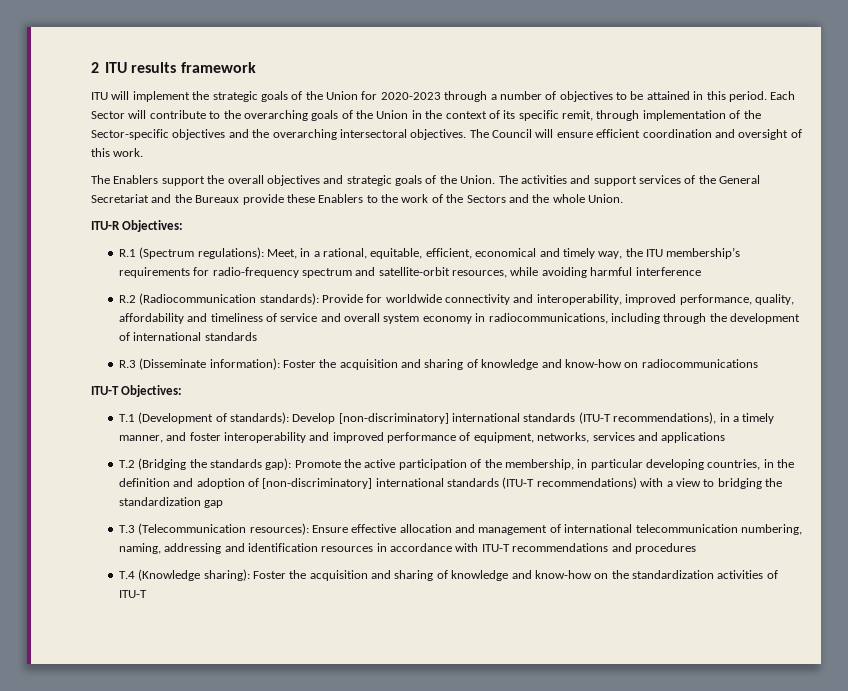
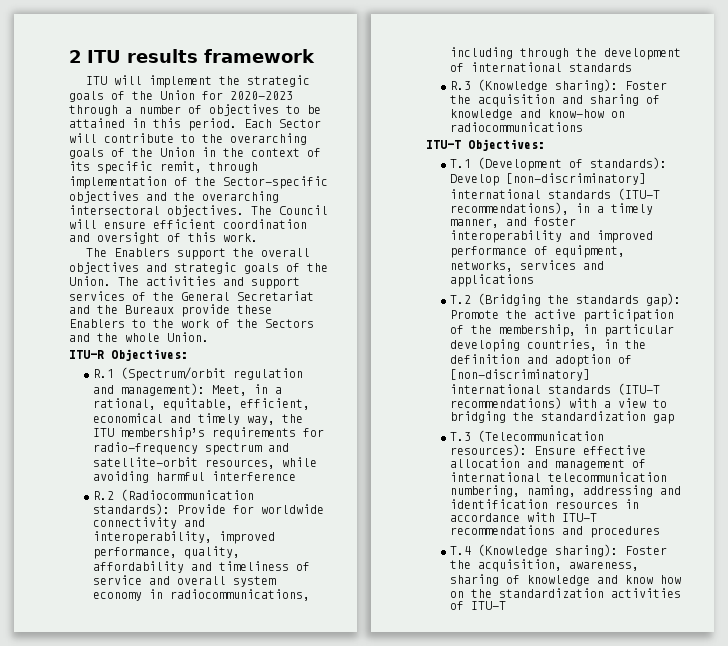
[139,247,264,259] (Spectrum regulations): -> [120,367,303,381] [92,383,205,396] (Spectrum/orbit regulation and management):
[139,358,280,370] (Disseminate information): -> [477,79,618,92] (Knowledge sharing):
[309,570,592,581] acquisition and sharing of knowledge and know-how -> [477,559,639,572] [449,574,681,586] acquisition, awareness, sharing of knowledge and know how

